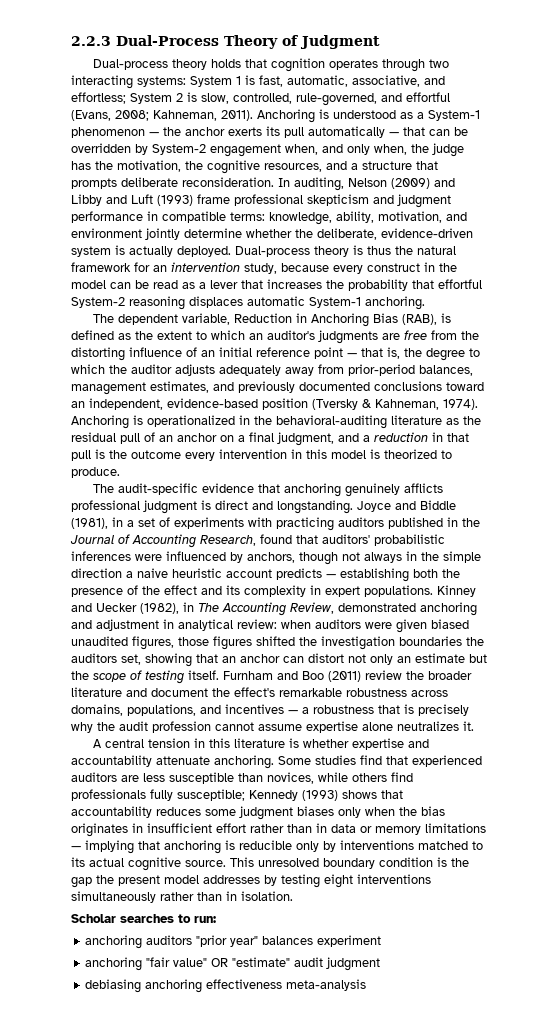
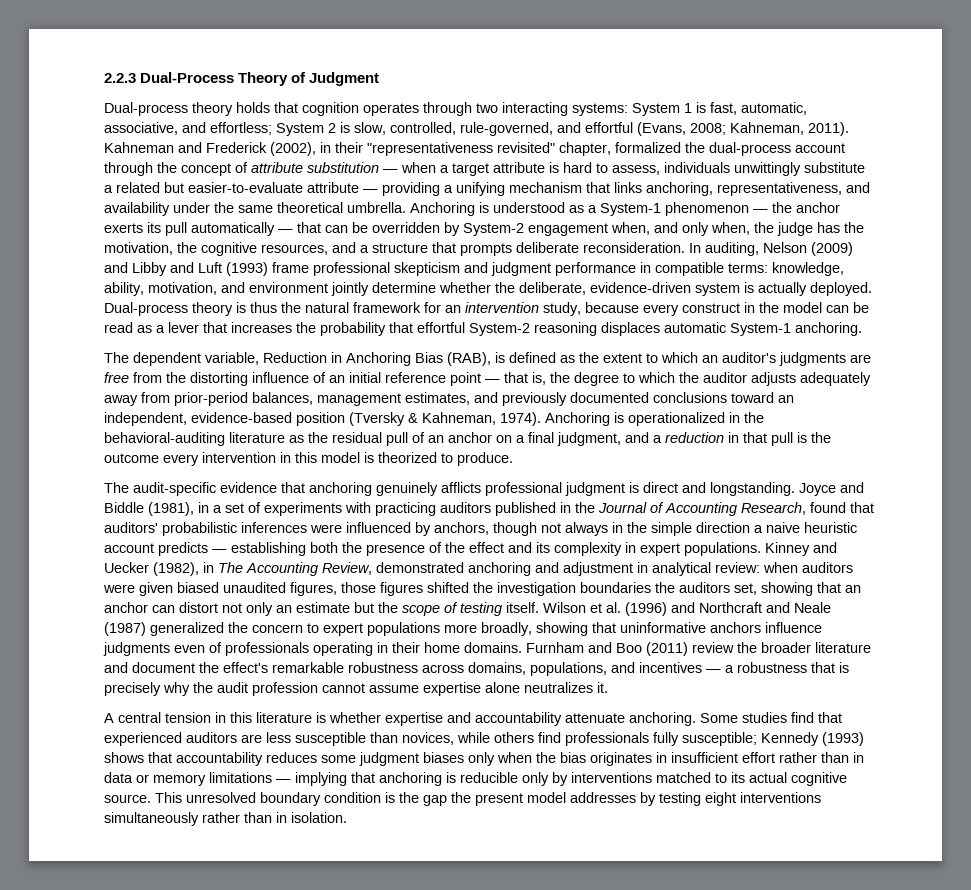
(253, 115) none -> [104,142,845,156] [104,162,865,176] [104,182,870,196] [104,202,406,216] Kahneman and Frederick (2002), in their "representativeness revisited" chapter, formalized the dual-process account through the concept of attribute substitution — when a target attribute is hard to assess, individuals unwittingly substitute a related but easier-to-evaluate attribute — providing a unifying mechanism that links anchoring, representativeness, and availability under the same theoretical umbrella.
(219, 675) none -> [543,602,831,616] [104,622,822,636] [103,642,522,656] Wilson et al. (1996) and Northcraft and Neale (1987) generalized the concern to expert populations more broadly, showing that uninformative anchors influence judgments even of professionals operating in their home domains.
[71,914,216,923] [85,935,382,949] [85,957,381,971] [85,979,367,993] // Scholar searches to run: // anchoring auditors "prior year" balances experiment // anchoring "fair value" OR "estimate" audit judgment // debiasing anchoring effectiveness meta-analysis -> (347, 817) none

